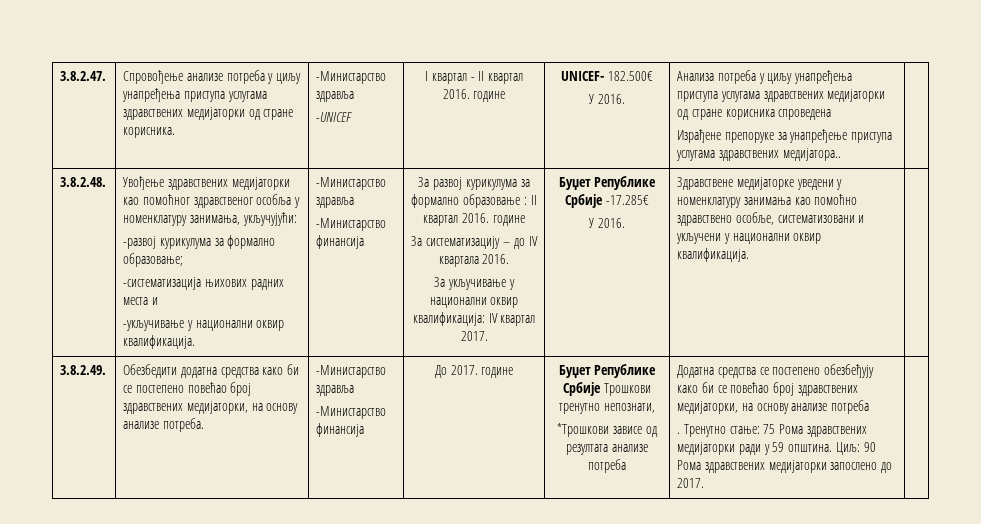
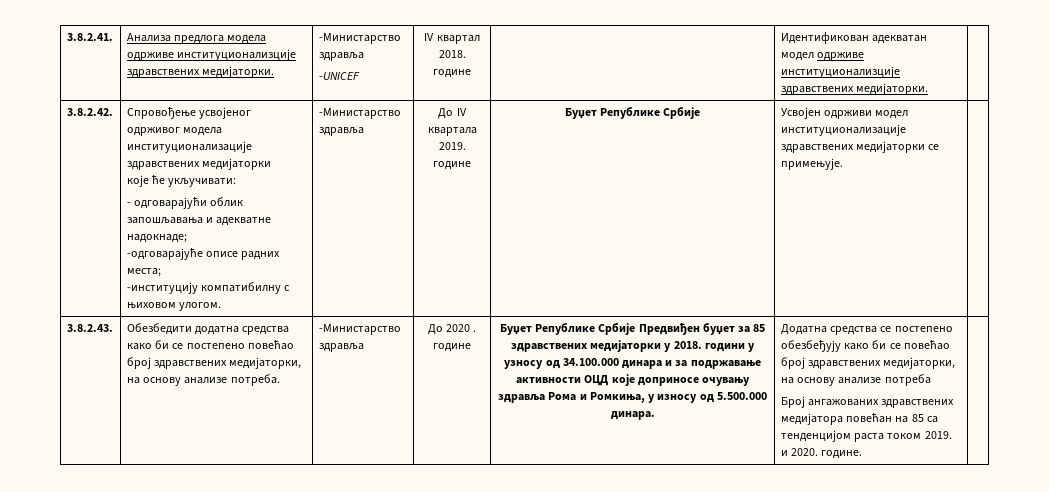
[60,71,107,81] [123,70,302,84] [122,88,267,102] [123,107,294,120] [123,127,176,138] [316,71,387,84] [316,91,355,102] [316,112,353,122] [424,71,524,84] [442,89,506,102] [561,71,653,81] [589,94,625,104] [677,70,853,84] [677,89,886,102] [677,109,832,120] [677,129,893,143] [676,148,841,161] [60,177,107,187] [123,176,290,190] [123,194,301,208] [123,212,297,226] [123,235,276,249] [123,253,184,267] [123,277,284,290] [123,297,158,305] [123,320,285,331] [123,335,196,349] [316,177,387,190] [316,197,355,208] [316,218,387,231] [316,235,365,249] [418,177,530,190] [411,194,537,208] [423,213,525,226] [411,236,538,249] [438,254,510,267] [434,277,515,290] [429,297,519,308] [412,312,536,326] [460,331,488,341] [558,176,657,190] [565,194,649,208] [589,218,625,228] [677,177,843,190] [677,194,858,208] [677,212,865,226] [676,233,822,244] [677,248,750,262] [60,365,107,375] 3.8.2.47. | Спровођење анализе потреба у циљу унапређења приступа услугама здравствених медијаторки од стране корисника. | -Министарство здравља // -UNICEF | I квартал - II квартал 2016. године | UNICEF- 182.500€ // У 2016. | Анализа потреба у циљу унапређења приступа услугама здравствених медијаторки од стране корисника спроведена // Израђене препоруке за унапређење приступа услугама здравствених медијатора.. | // 3.8.2.48. | Увођење здравствених медијаторки као помоћног здравственог особља у номенклатуру занимања, укључујући: // -развој курикулума за формално образовање; // -систематизација њихових радних места и // -укључивање у национални оквир квалификација. | -Министарство здравља // -Министарство финансија | За развој курикулума за формално образовање : II квартал 2016. године // За систематизацију – до IV квартала 2016. // За укључивање у национални оквир квалификација: IV квартал 2017. | Буџет Републике Србије -17.285€ // У 2016. | Здравствене медијаторке уведени у номенклатуру занимања као помоћно здравствено особље, систематизовани и укључени у национални оквир квалификација. | // 3.8.2.49. -> [66,33,113,41] [126,33,267,44] [126,49,297,61] [126,66,275,78] [318,33,401,44] [318,52,364,61] [318,72,360,80] [424,33,480,44] [438,50,466,58] [433,69,471,78] [780,32,928,44] [780,52,865,61] [780,66,900,78] [780,83,929,95] [66,108,113,116] [126,107,252,120] [126,127,223,136] [126,141,252,153] [126,158,272,170] [126,175,237,187] [126,197,244,209] [126,217,272,226] [126,234,187,243] [126,248,281,260] [126,268,161,277] [126,282,291,294] [126,302,222,311] [318,108,401,119] [318,127,364,136] [438,108,467,119] [427,127,477,136] [438,142,466,150] [433,161,471,170] [564,106,701,119] [780,107,909,119] [780,124,906,136] [780,141,940,153] [780,158,843,170] [66,324,113,332] 3.8.2.41. | Анализа предлога модела одрживе институционализције здравствених медијаторки. | -Министарство здравља // -UNICEF | IV квартал 2018. године | | Идентификован адекватан модел одрживе институционализције здравствених медијаторки. | // 3.8.2.42. | Спровођење усвојеног одрживог модела институционализације здравствених медијаторки // које ће укључивати: // - одговарајући облик запошљавања и адекватне надокнаде; // -одговарајуће описе радних места; // -институцију компатибилну с њиховом улогом. | -Министарство здравља | До IV квартала 2019. године | Буџет Републике Србије | Усвојен одрживи модел институционализације здравствених медијаторки се примењује. | // 3.8.2.43.
[316,406,387,419] [316,423,365,437] [434,365,514,378] [558,364,657,378] [563,382,651,396] [559,403,655,414] [557,423,658,437] [566,444,648,455] [588,459,626,473] // -Министарство финансија | До 2017. године | Буџет Републике Србије Трошкови тренутно непознати, // *Трошкови зависе од резултата анализе потреба -> [427,324,477,335] [433,343,471,352] [499,322,766,335] [510,340,756,352] [504,358,761,369] [516,374,750,386] [498,392,767,403] [610,411,655,420] | До 2020 . године | Буџет Републике Србије Предвиђен буџет за 85 здравствених медијаторки у 2018. години у узносу од 34.100.000 динара и за подржавање активности ОЦД које доприносе очувању здравља Рома и Ромкиња, у износу од 5.500.000 динара.
[677,424,868,437] [677,442,876,455] [677,460,893,473] [677,478,705,488] . Тренутно стање: 75 Рома здравствених медијаторки ради у 59 општина. Циљ: 90 Рома здравствених медијаторки запослено до 2017. -> [780,396,955,408] [780,413,938,425] [780,430,952,442] [780,448,863,459] Број ангажованих здравствених медијатора повећан на 85 са тенденцијом раста током 2019. и 2020. године.

